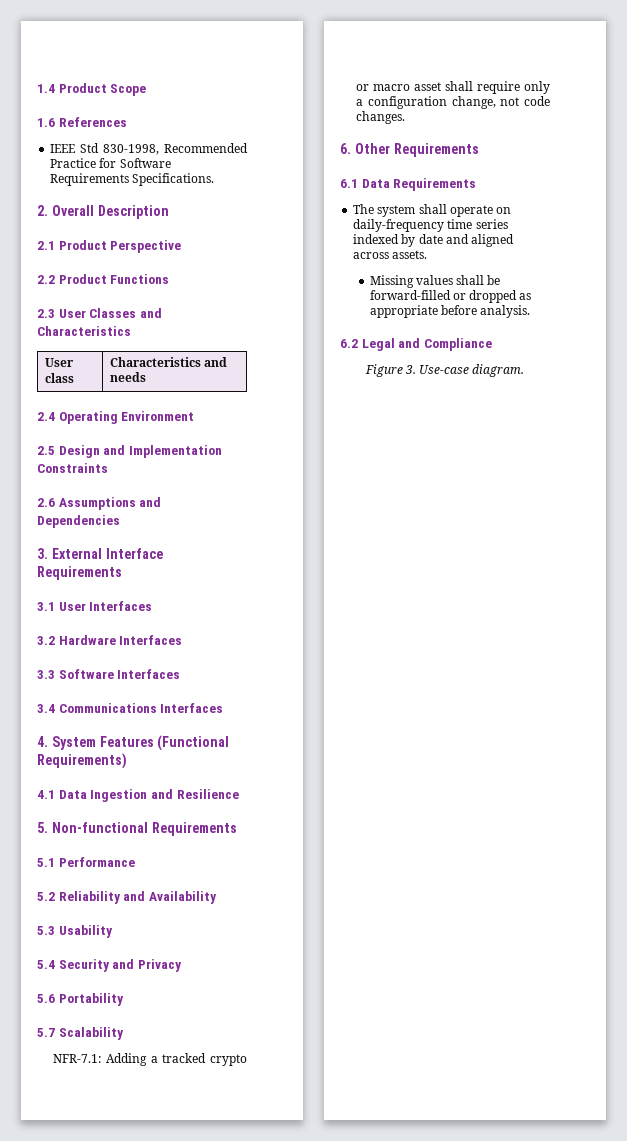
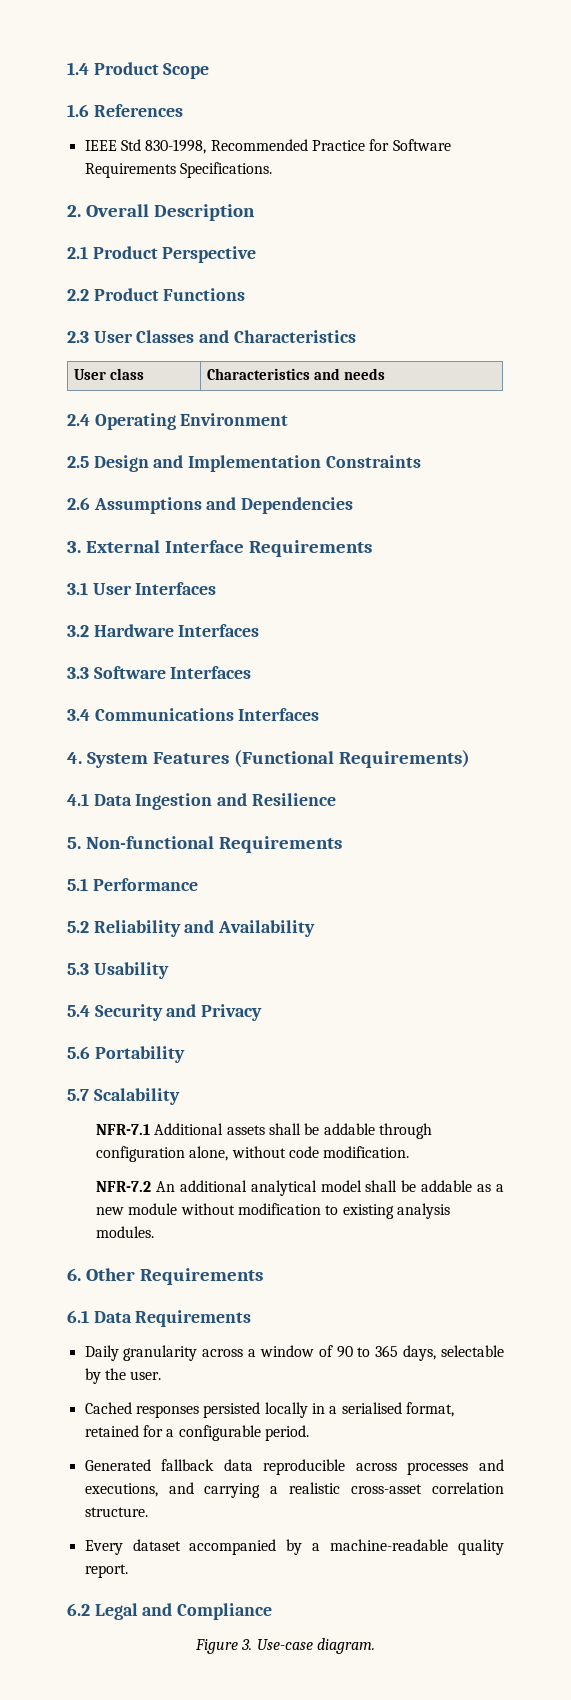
[53,1053,247,1066] [356,81,550,94] [356,96,550,109] [356,111,406,124] NFR-7.1: Adding a tracked crypto or macro asset shall require only a configuration change, not code changes. -> [96,1123,433,1139] [96,1146,410,1162] [96,1180,504,1196] [96,1203,451,1219] [96,1226,155,1238] NFR-7.1 Additional assets shall be addable through configuration alone, without code modification. // NFR-7.2 An additional analytical model shall be addable as a new module without modification to existing analysis modules.
[353,204,512,217] [353,219,508,232] [353,234,515,247] [353,250,428,259] [369,275,501,288] [369,290,532,303] [369,305,531,318] The system shall operate on daily-frequency time series indexed by date and aligned across assets. // Missing values shall be forward-filled or dropped as appropriate before analysis. -> [84,1345,504,1361] [84,1368,162,1384] [84,1402,454,1418] [84,1425,309,1441] [84,1459,504,1475] [84,1482,504,1498] [84,1507,148,1517] [84,1539,504,1555] [84,1564,128,1578] Daily granularity across a window of 90 to 365 days, selectable by the user. // Cached responses persisted locally in a serialised format, retained for a configurable period. // Generated fallback data reproducible across processes and executions, and carrying a realistic cross-asset correlation structure. // Every dataset accompanied by a machine-readable quality report.

